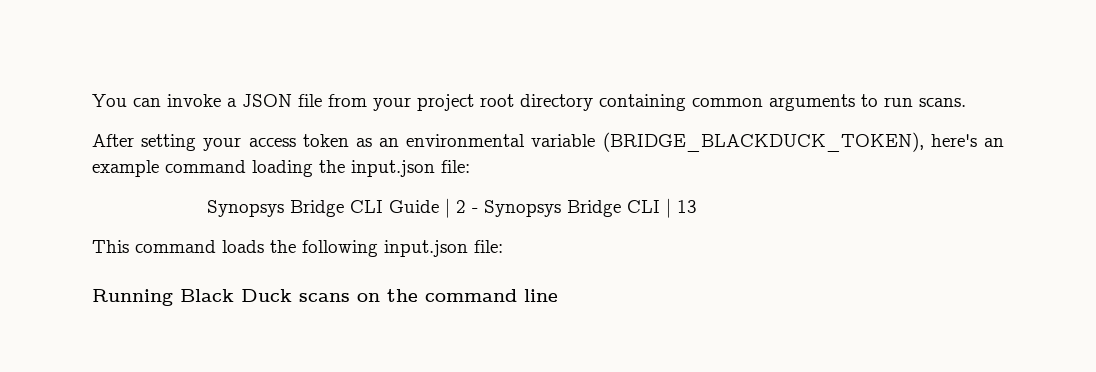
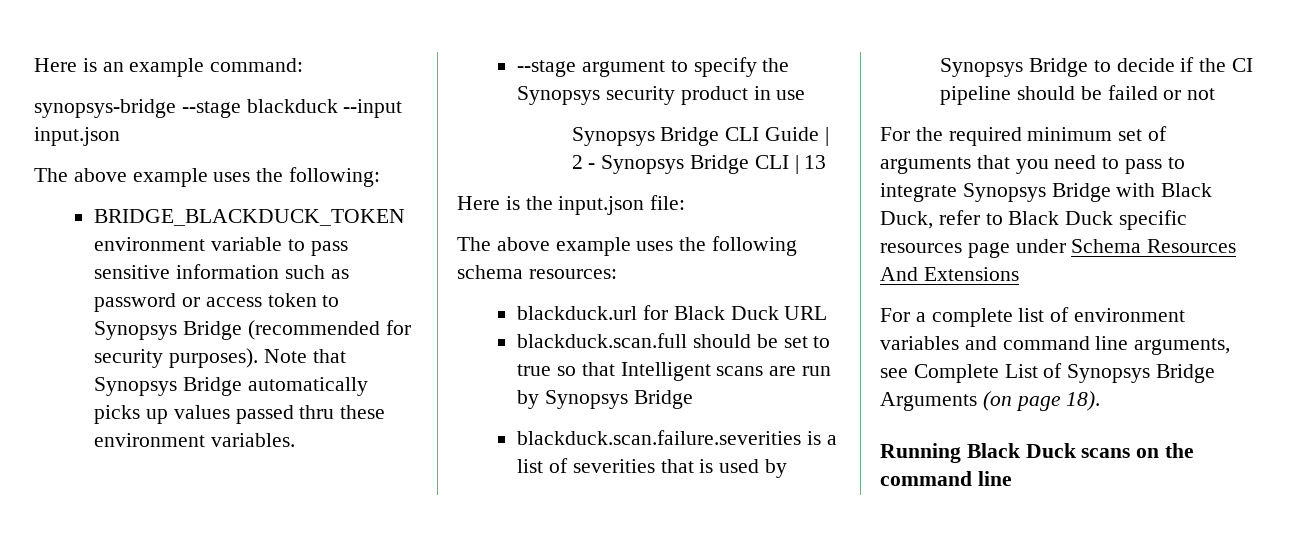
[92,94,966,111] [92,132,1004,152] [92,160,470,177] You can invoke a JSON file from your project root directory containing common arguments to run scans. // After setting your access token as an environmental variable (BRIDGE_BLACKDUCK_TOKEN), here's an example command loading the input.json file: -> [34,58,304,77] [34,99,403,118] [34,127,120,146] [34,167,381,187] [94,209,406,226] [94,237,348,256] [94,264,349,279] [94,293,340,312] [94,320,411,340] [94,348,346,368] [94,377,368,396] [94,405,386,424] [94,433,296,447] [517,57,790,77] [517,86,806,105] Here is an example command: // synopsys-bridge --stage blackduck --input input.json // The above example uses the following: // BRIDGE_BLACKDUCK_TOKEN environment variable to pass sensitive information such as password or access token to Synopsys Bridge (recommended for security purposes). Note that Synopsys Bridge automatically picks up values passed thru these environment variables. // --stage argument to specify the Synopsys security product in use
[92,240,503,257] This command loads the following input.json file: -> [457,195,686,215] [457,236,798,256] [457,265,617,279] [517,305,828,320] [517,333,831,348] [517,362,832,381] [517,390,693,409] [517,430,837,445] [517,458,788,478] [940,57,1254,77] [940,85,1216,105] [880,126,1168,146] [880,155,1185,174] [880,183,1213,202] [880,210,1188,230] [880,239,1237,258] [880,267,1019,281] [880,307,1186,327] [880,336,1231,355] [880,363,1216,383] [880,391,1101,411] Here is the input.json file: // The above example uses the following schema resources: // blackduck.url for Black Duck URL // blackduck.scan.full should be set to true so that Intelligent scans are run by Synopsys Bridge // blackduck.scan.failure.severities is a list of severities that is used by Synopsys Bridge to decide if the CI pipeline should be failed or not // For the required minimum set of arguments that you need to pass to integrate Synopsys Bridge with Black Duck, refer to Black Duck specific resources page under Schema Resources And Extensions // For a complete list of environment variables and command line arguments, see Complete List of Synopsys Bridge Arguments (on page 18).

